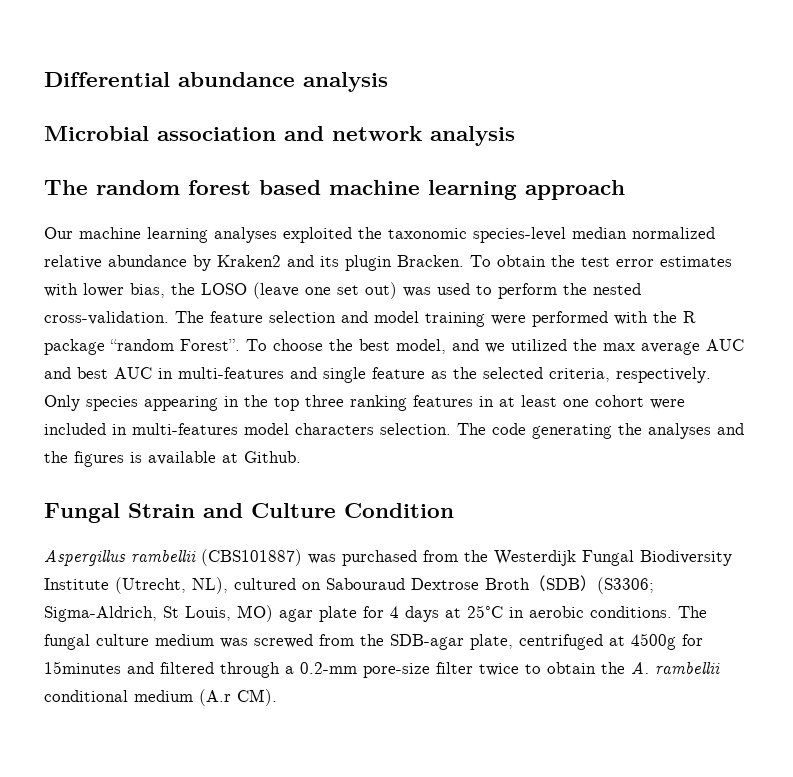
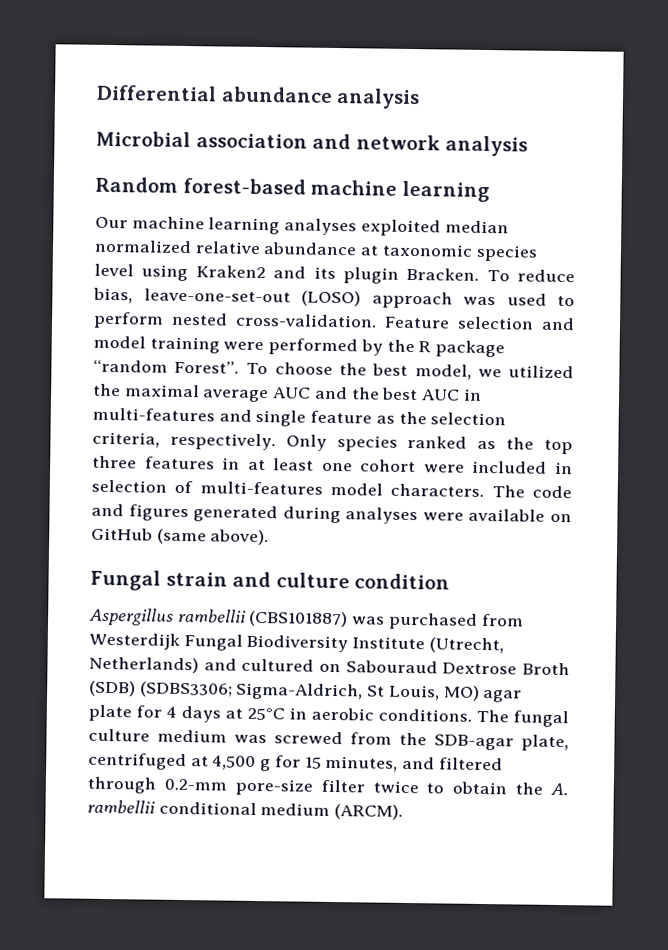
[44,180,625,200] The random forest based machine learning approach -> [95,176,490,203] Random forest-based machine learning
[358,227,566,243] the taxonomic species-level -> (441, 228) none
[193,255,211,271] by -> [360,243,538,262] [94,263,189,282] at taxonomic species level using
[497,255,732,267] [44,282,397,299] obtain the test error estimates with lower bias, the LOSO (leave one set out) -> [517,269,575,283] [93,287,453,309] reduce bias, leave-one-set-out (LOSO) approach
[563,283,587,295] the -> (164, 320) none
[175,311,263,323] The feature -> [384,316,450,329] Feature
[614,311,648,325] with -> [360,339,383,356] by
[452,339,479,351] and -> (472, 372) none
[603,343,635,351] max -> [124,384,200,398] maximal
(71, 373) none -> [351,387,380,400] the
[483,367,543,379] selected -> [430,412,507,426] selection
[144,396,239,411] appearing in -> [407,435,497,450] ranked as
[350,395,407,411] ranking -> (137, 462) none
[132,423,744,439] [44,451,301,467] [44,503,454,523] multi-features model characters selection. The code generating the analyses and the figures is available at Github. // Fungal Strain and Culture Condition -> [91,479,572,499] [91,503,572,525] [91,527,270,546] [90,569,451,591] selection of multi-features model characters. The code and figures generated during analyses were available on GitHub (same above). // Fungal strain and culture condition
[464,550,488,562] the -> (524, 620) none
[192,577,228,594] NL), -> [89,656,237,674] Netherlands) and
[529,575,654,594] （SDB）(S3306; -> [89,680,233,698] (SDB) (SDBS3306;
[631,633,703,650] [44,661,121,674] 4500g for 15minutes -> [212,755,399,772] 4,500 g for 15 minutes,
[285,666,294,674] a -> (156, 785) none
[199,689,277,706] (A.r CM). -> [334,804,404,820] (ARCM).

